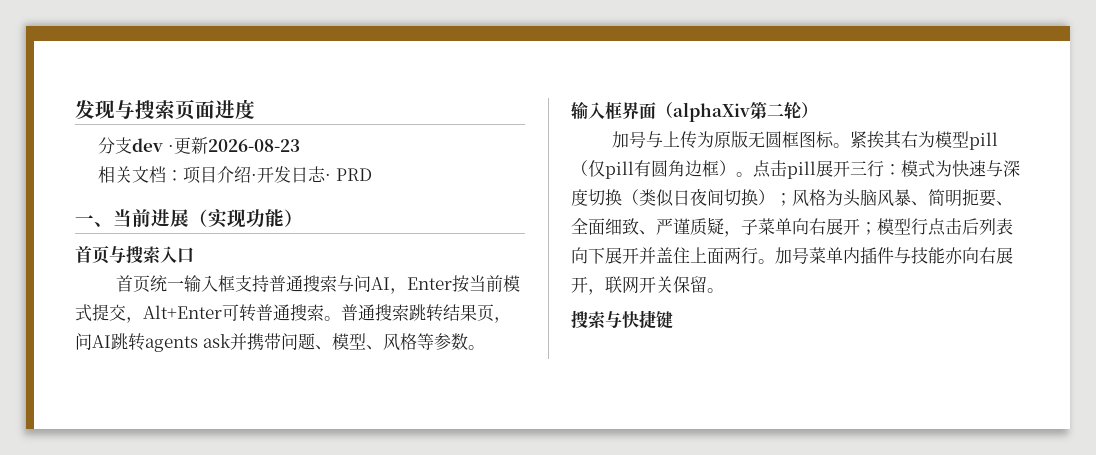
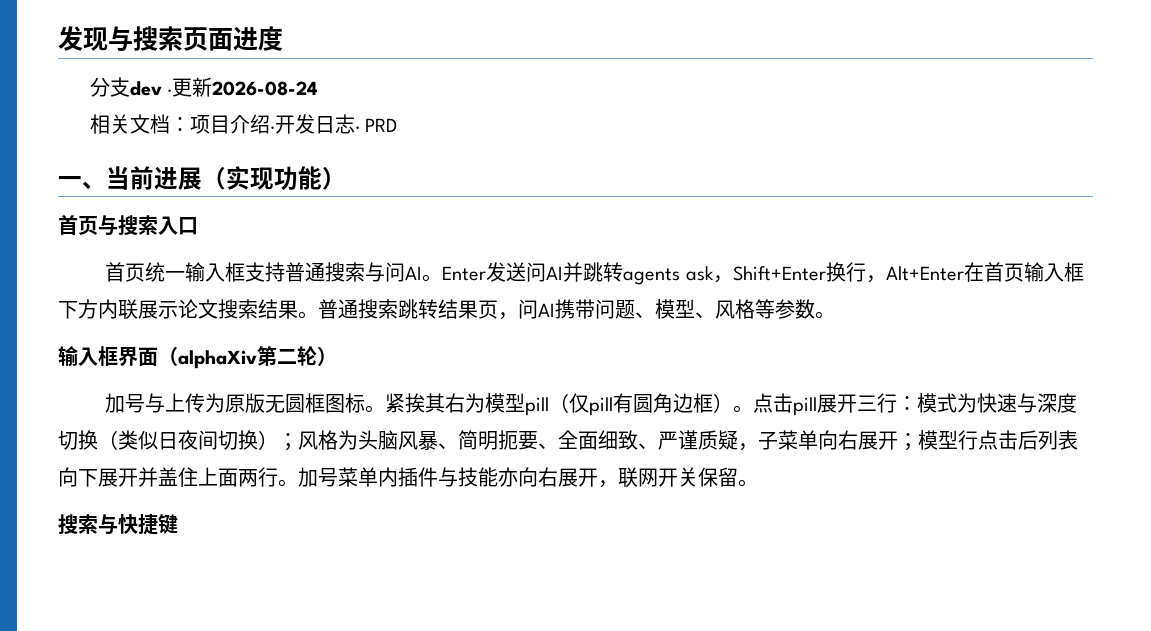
[207,139,300,152] 2026-08-23 -> [212,81,319,96] 2026-08-24
[389,275,520,294] [75,304,324,323] ，Enter按当前模式提交，Alt+Enter可转普通搜索 -> [422,262,1084,285] [58,299,298,320] 。Enter发送问AI并跳转agents ask，Shift+Enter换行，Alt+Enter在首页输入框下方内联展示论文搜索结果
[111,333,247,352] 跳转agents ask并 -> (555, 310) none

